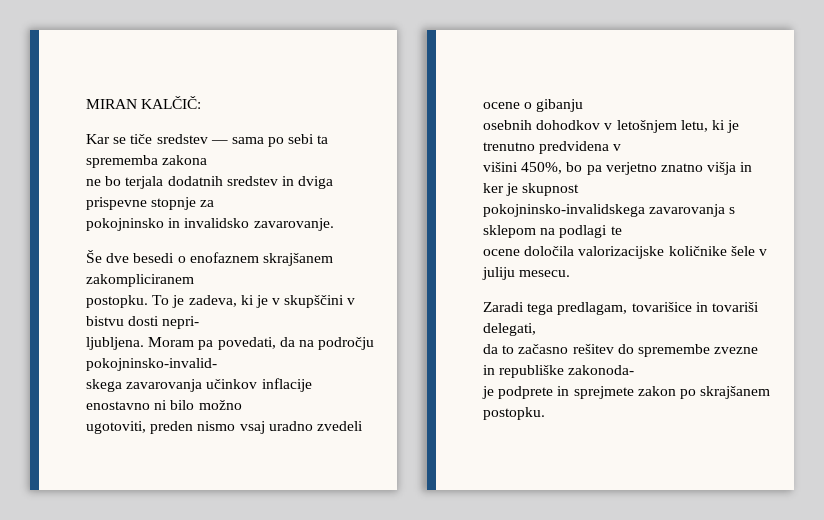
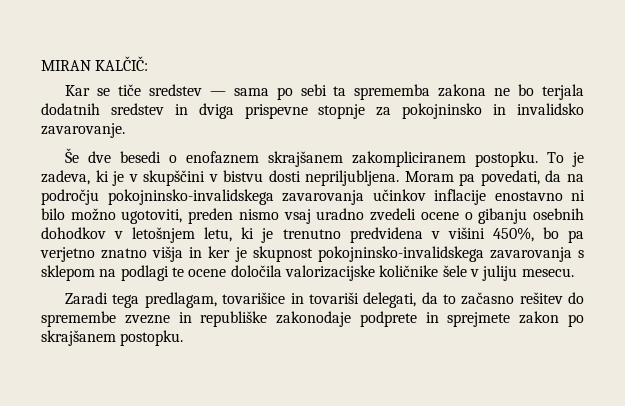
(208, 160) // -> (487, 90) none
(215, 203) // -> (392, 111) none
(194, 280) // -> (467, 159) none
[162,316,200,329] [86,337,144,350] nepri- // ljubljena. -> [305,170,400,186] nepriljubljena.
[86,358,217,371] [86,379,122,392] pokojninsko-invalid- // skega -> [107,189,274,205] pokojninsko-invalidskega
(242, 405) // -> (116, 214) none
(584, 105) // -> (528, 216) none
(622, 147) // -> (440, 235) none
(580, 189) // -> (313, 254) none
(622, 230) // -> (184, 272) none
(536, 329) // -> (417, 300) none
[568,365,635,375] [482,386,494,399] zakonoda- // je -> [276,311,352,327] zakonodaje

